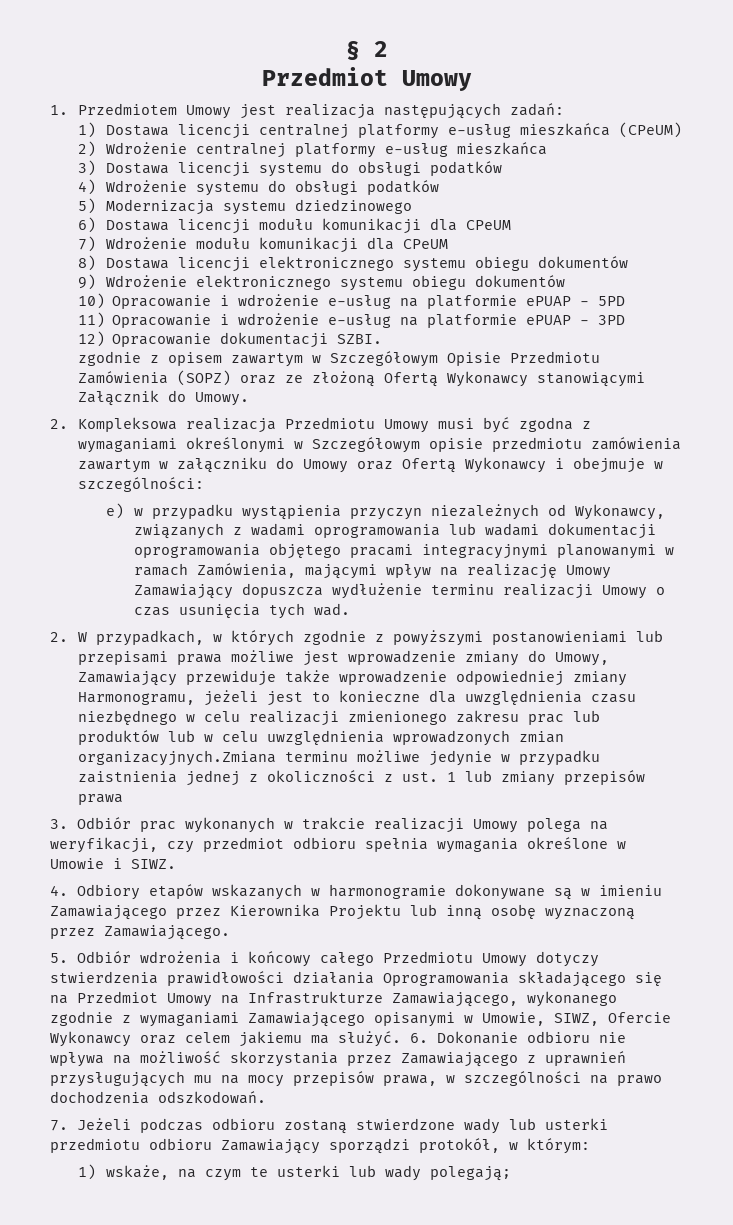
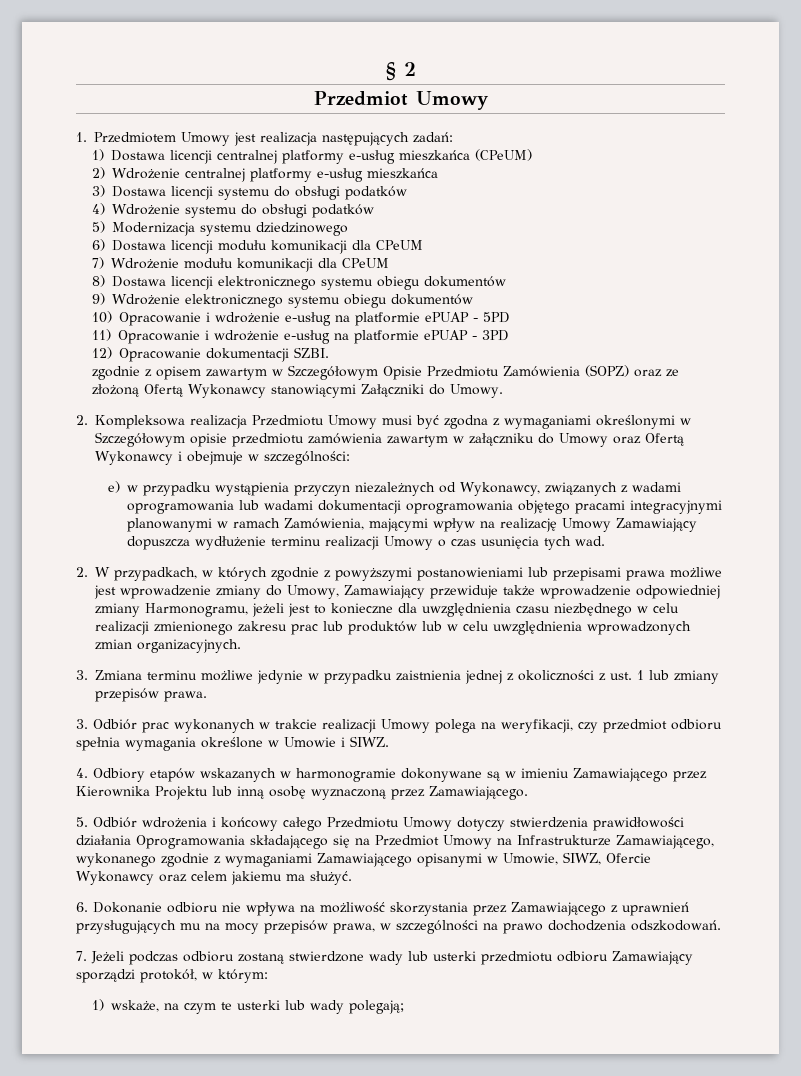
[78,390,160,406] Załącznik -> [360,384,424,397] Załączniki
[78,750,277,766] organizacyjnych.Zmiana -> [137,639,241,653] [76,670,142,680] organizacyjnych. // 3. Zmiana
[78,794,124,805] prawa -> [164,691,207,702] prawa.
(401, 1039) none -> (352, 878) //

